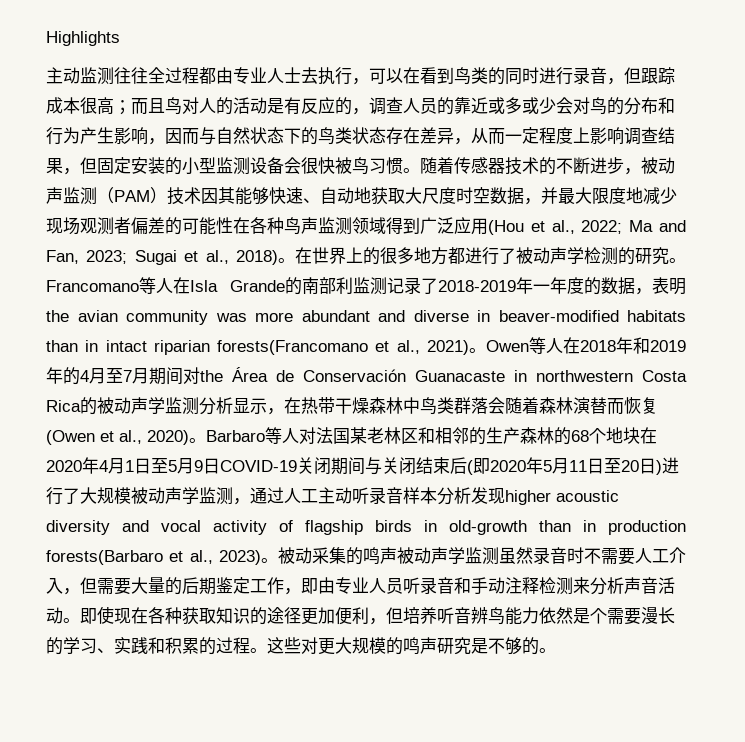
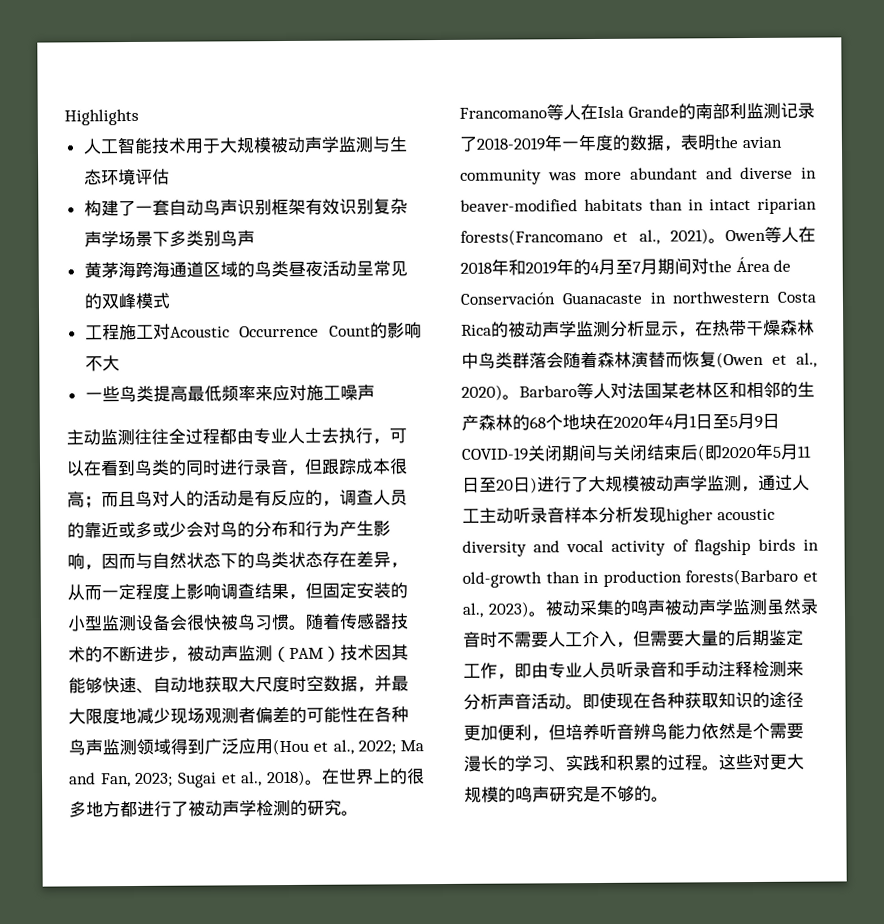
(120, 38) none -> [82,136,407,155] [83,168,170,186] [83,198,408,217] [83,230,255,248] [83,260,408,279] [83,292,171,310] [84,322,422,341] [84,355,120,372] [84,384,375,403] // 人工智能技术用于大规模被动声学监测与生态环境评估 // 构建了一套自动鸟声识别框架有效识别复杂声学场景下多类别鸟声 // 黄茅海跨海通道区域的鸟类昼夜活动呈常见的双峰模式 // 工程施工对Acoustic Occurrence Count的影响不大 // 一些鸟类提高最低频率来应对施工噪声

